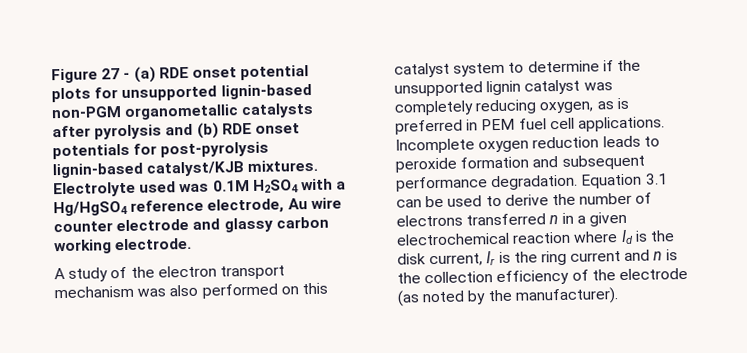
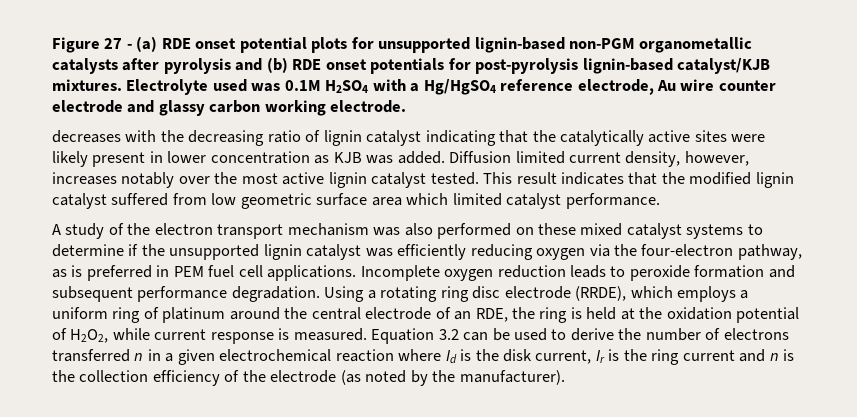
(193, 244) none -> [52,130,766,146] [52,151,749,167] [52,172,794,188] [52,193,660,209] // decreases with the decreasing ratio of lignin catalyst indicating that the catalytically active sites were likely present in lower concentration as KJB was added. Diffusion limited current density, however, increases notably over the most active lignin catalyst tested. This result indicates that the modified lignin catalyst suffered from low geometric surface area which limited catalyst performance.
[301,282,328,295] [394,62,506,78] this catalyst system -> [538,223,744,239] these mixed catalyst systems
[394,99,595,116] completely reducing oxygen, -> [397,244,802,260] efficiently reducing oxygen via the four-electron pathway,
[580,173,668,189] Equation 3.1 -> [324,286,749,302] [52,307,800,323] [52,328,459,344] Using a rotating ring disc electrode (RRDE), which employs a uniform ring of platinum around the central electrode of an RDE, the ring is held at the oxidation potential of H2O2, while current response is measured. Equation 3.2

